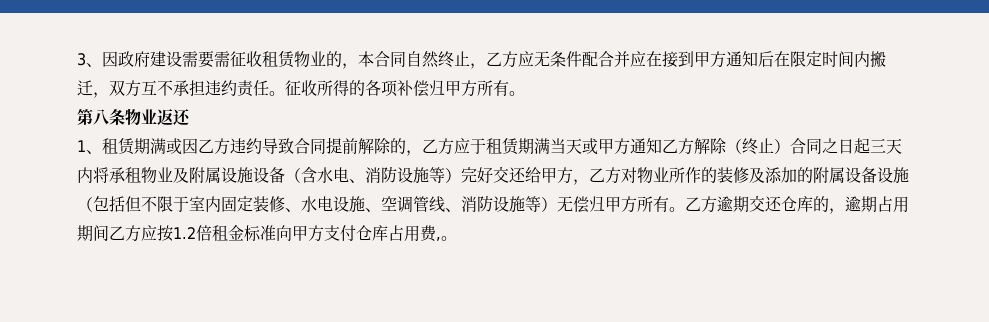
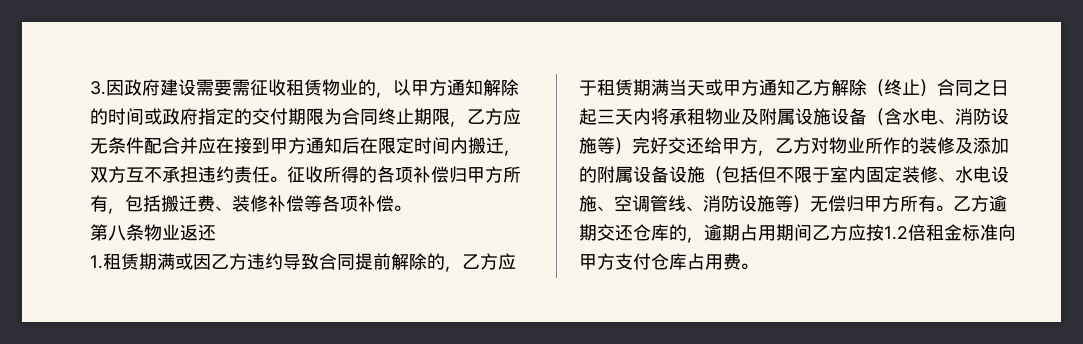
[77,53,102,67] 3、 -> [90,81,106,95] 3.
[358,51,470,68] 本合同自然终止 -> [393,79,519,96] [90,108,450,125] 以甲方通知解除的时间或政府指定的交付期限为合同终止期限
(509, 88) none -> [108,195,394,214] ，包括搬迁费、装修补偿等各项补偿
[77,140,102,154] 1、 -> [90,255,103,269] 1.
[436,237,441,241] , -> (741, 261) none

